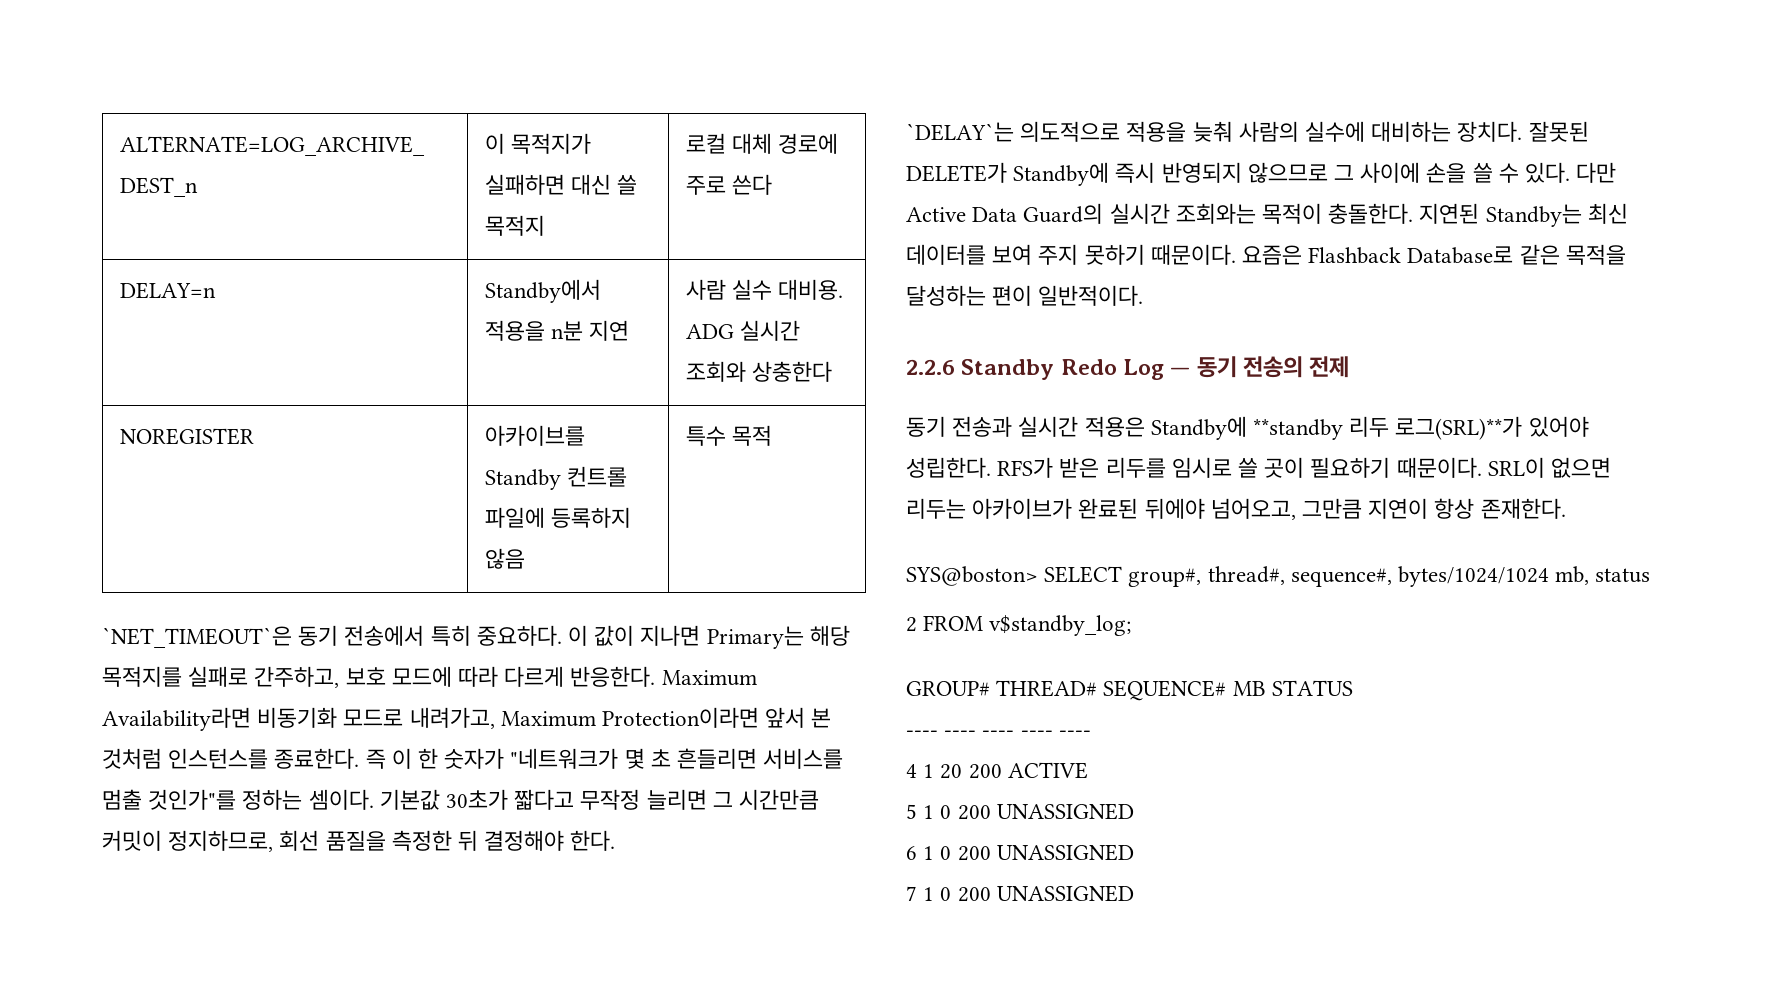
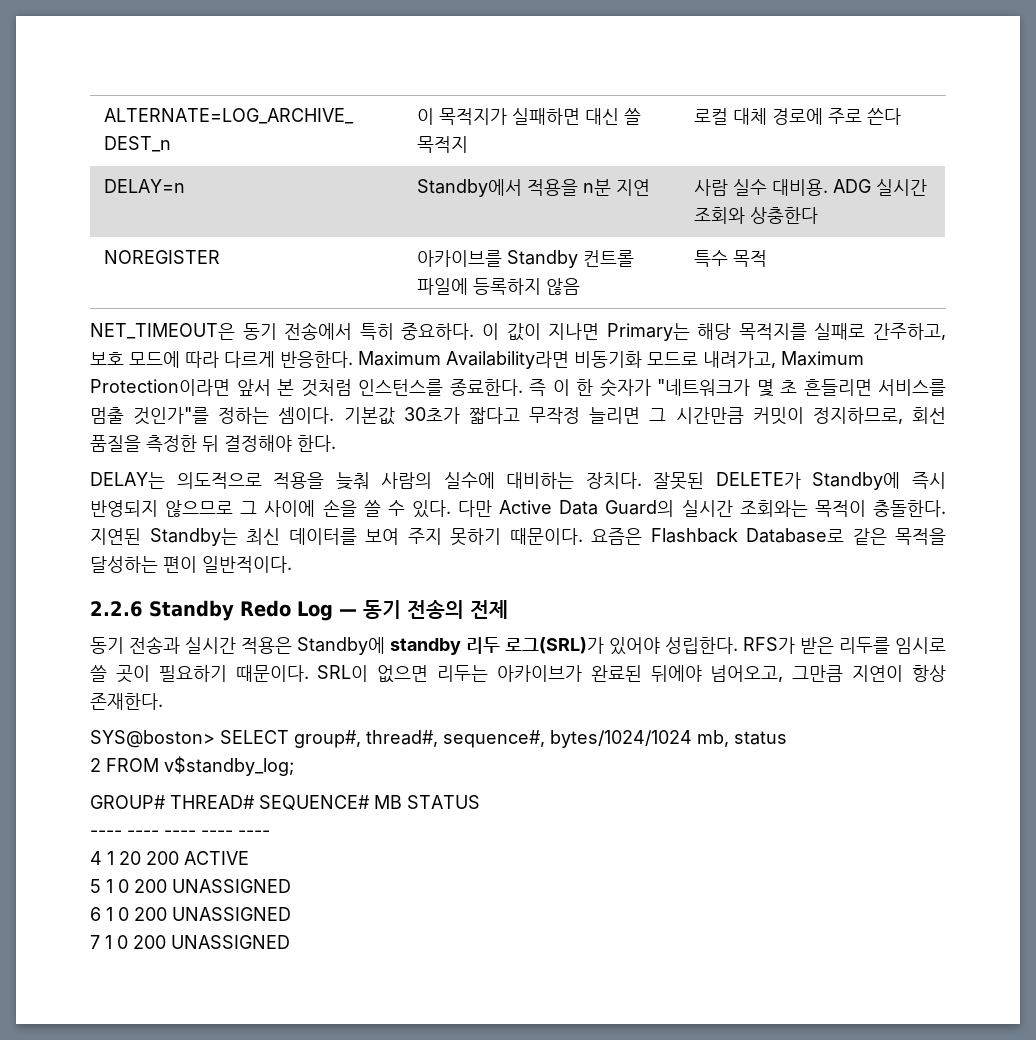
[102,626,292,648] `NET_TIMEOUT`은 -> [90,323,235,340] NET_TIMEOUT은
[906,122,1014,142] `DELAY`는 -> [90,472,165,489] DELAY는
[1253,416,1523,440] **standby 리두 로그(SRL)**가 -> [390,637,604,655] standby 리두 로그(SRL)가

